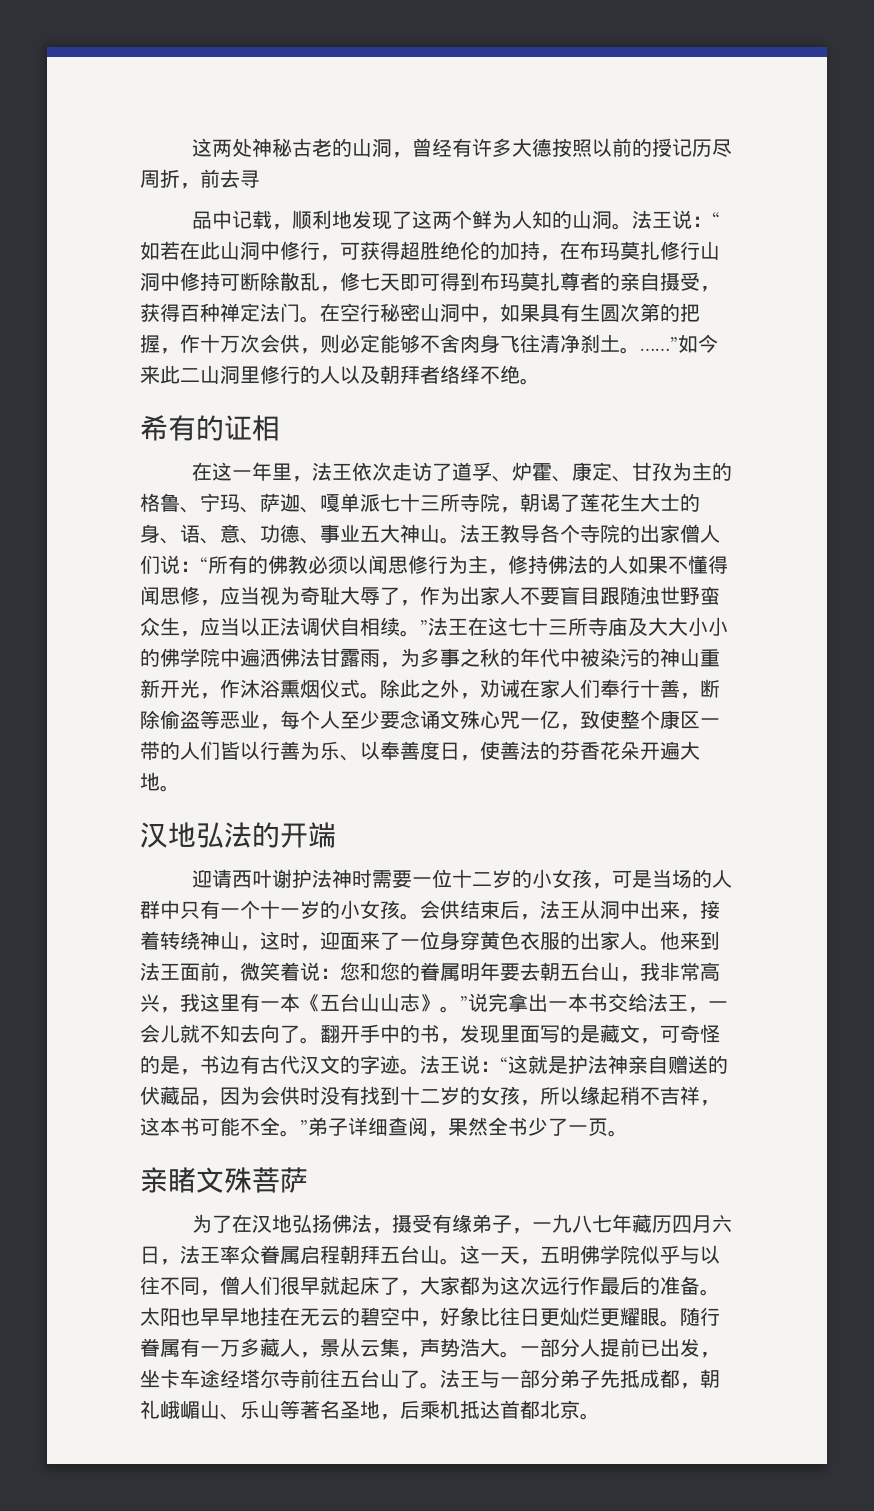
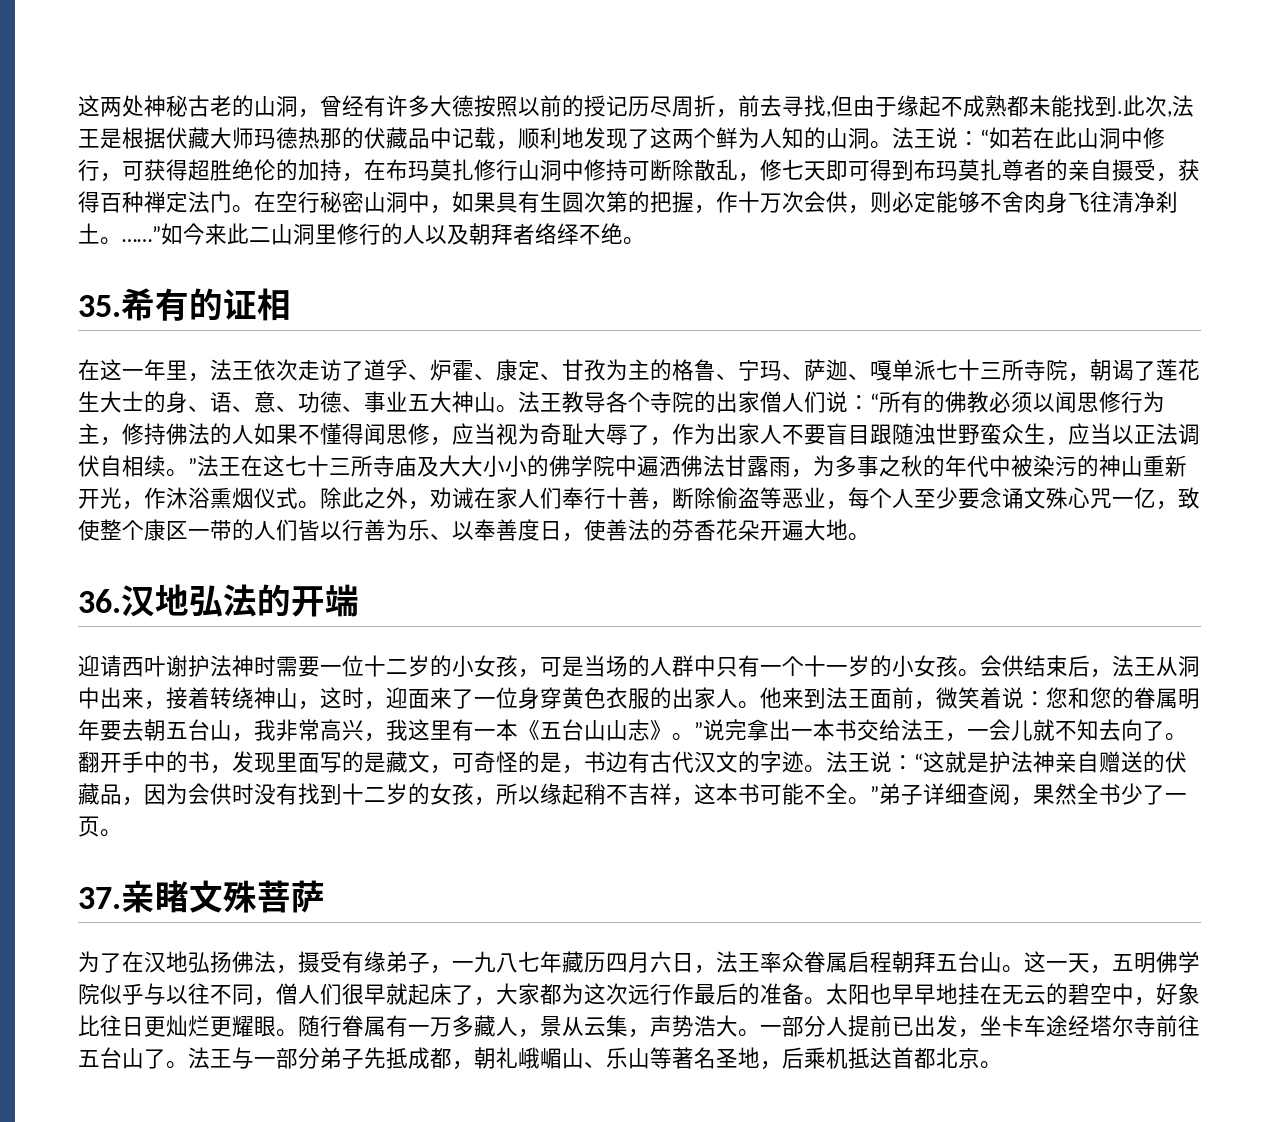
(260, 179) // -> [804,95,1194,117] [78,127,408,149] 找,但由于缘起不成熟都未能找到.此次,法王是根据伏藏大师玛德热那的伏藏
(540, 381) none -> [78,295,121,317] 35.
(180, 788) none -> [78,589,121,613] 36.
(628, 1133) none -> [78,887,121,909] 37.

